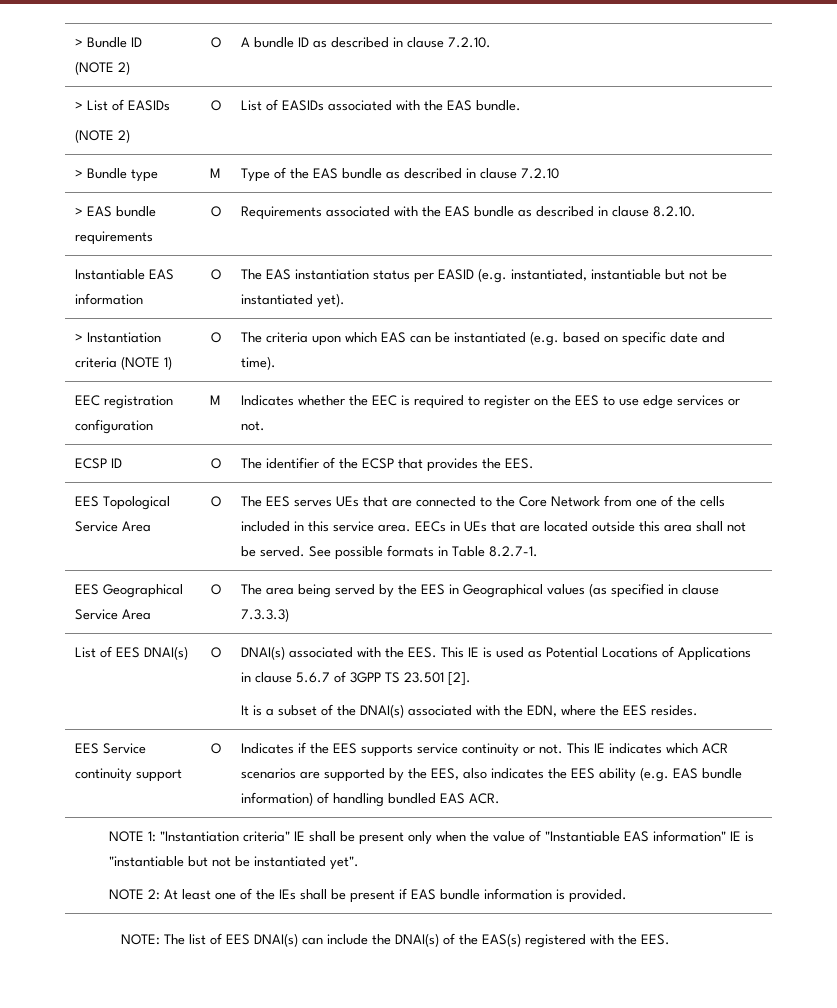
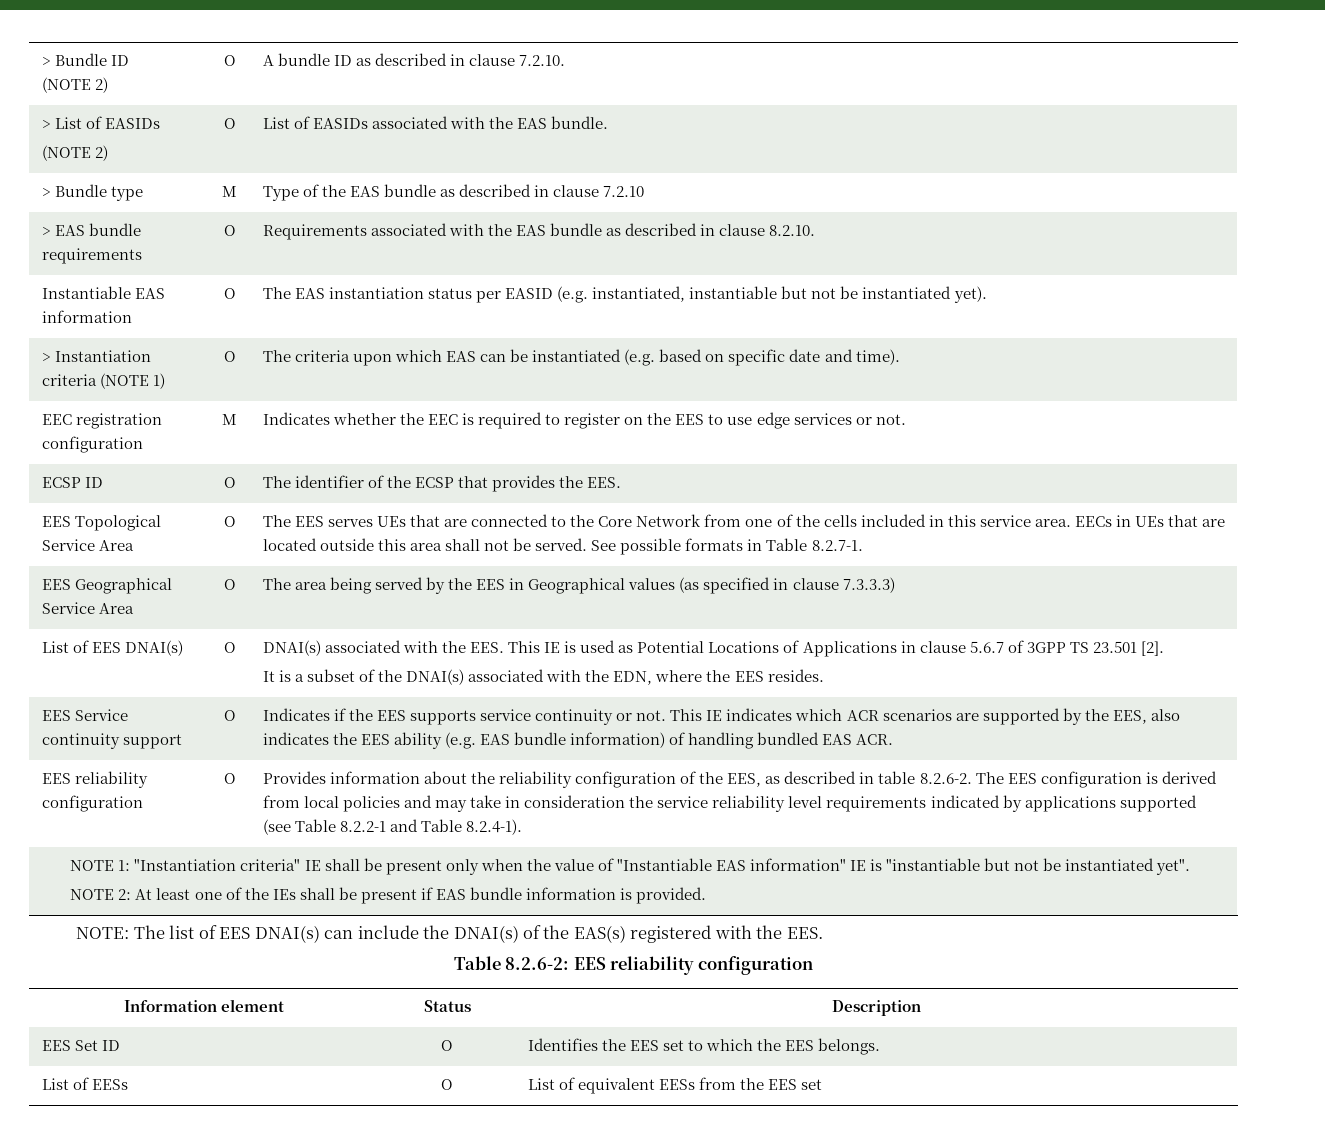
(501, 798) none -> [41,771,148,788] [41,795,143,812] [223,773,236,784] [262,771,1217,788] [262,795,1197,812] [262,819,523,835] // EES reliability configuration | O | Provides information about the reliability configuration of the EES, as described in table 8.2.6-2. The EES configuration is derived from local policies and may take in consideration the service reliability level requirements indicated by applications supported (see Table 8.2.2-1 and Table 8.2.4-1).
(670, 939) none -> [453,956,814,975] [123,999,285,1012] [423,1000,471,1012] [832,1000,921,1016] [41,1040,120,1051] [441,1040,453,1051] [527,1038,881,1055] [41,1077,128,1090] [441,1079,453,1090] [527,1077,823,1094] // Table 8.2.6-2: EES reliability configuration // Information element | Status | Description // EES Set ID | O | Identifies the EES set to which the EES belongs. // List of EESs | O | List of equivalent EESs from the EES set

